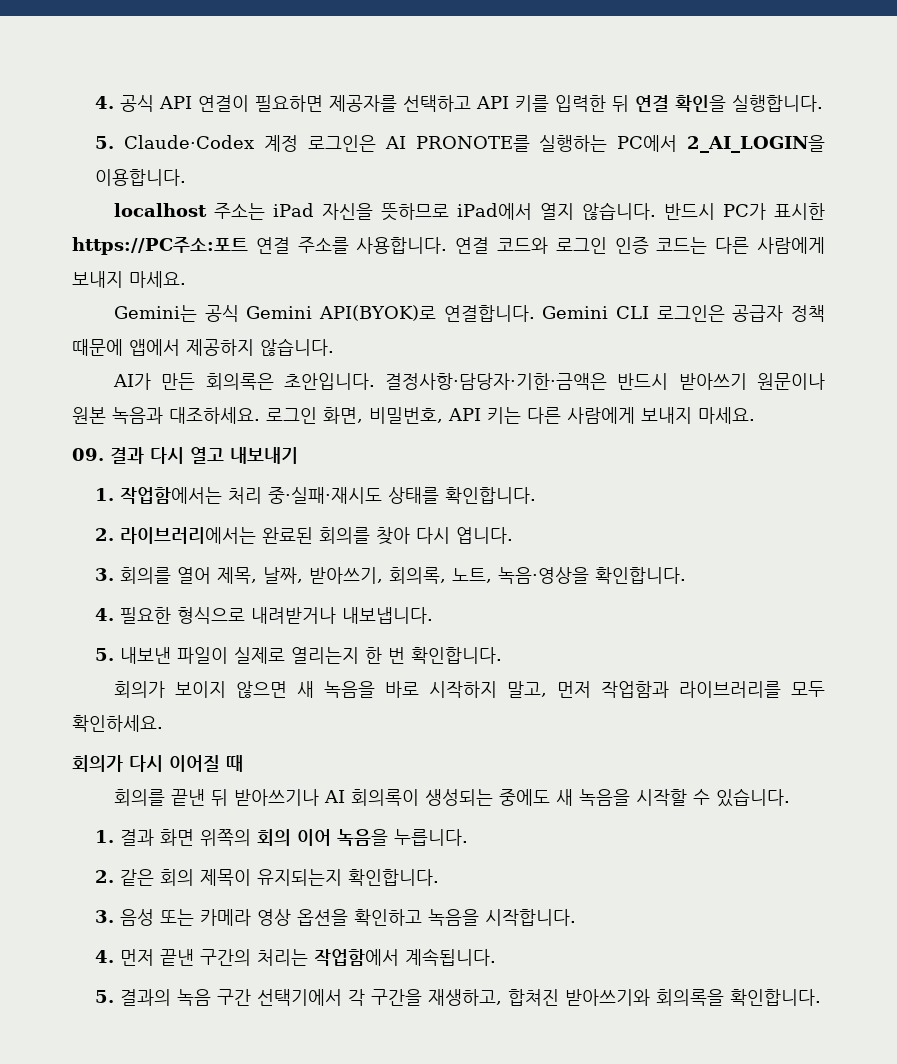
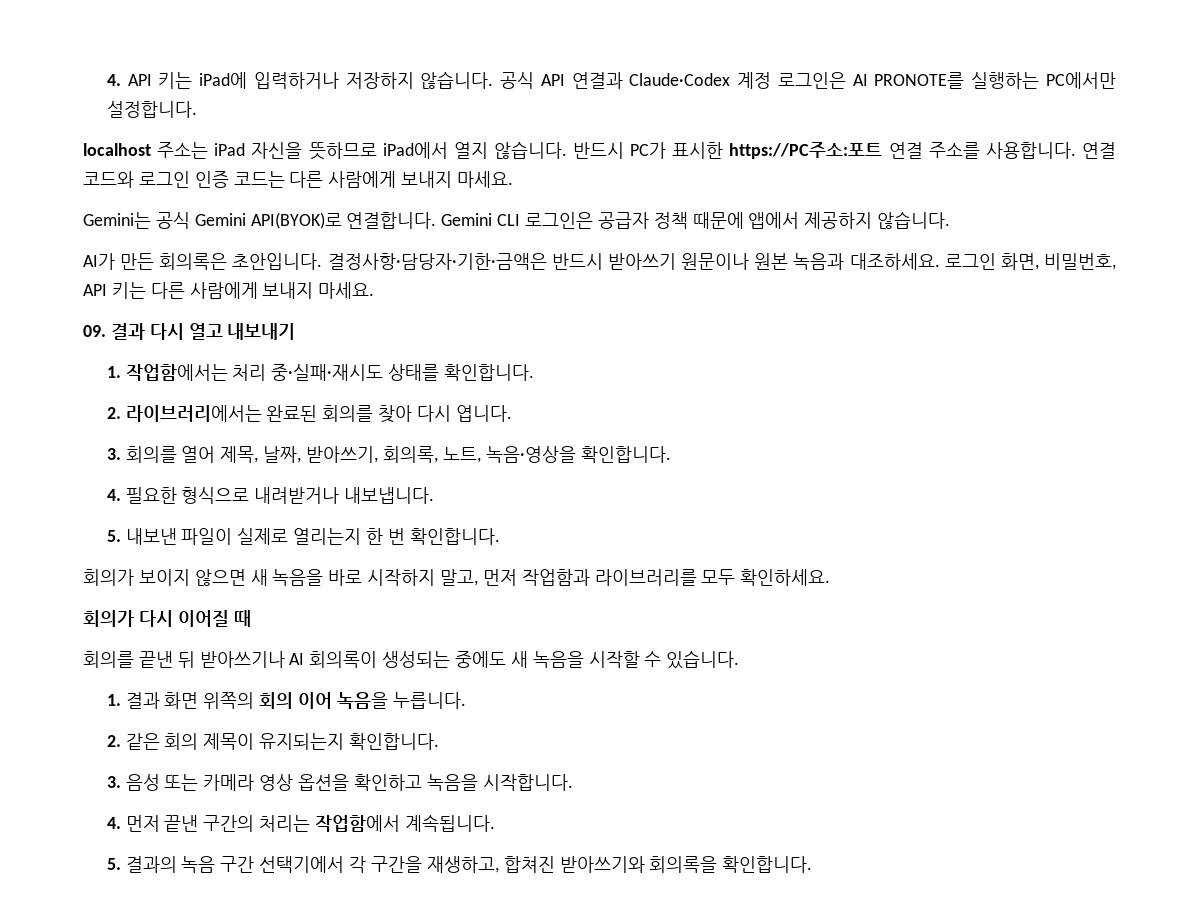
[95,95,824,112] [95,136,115,149] 4. 공식 API 연결이 필요하면 제공자를 선택하고 API 키를 입력한 뒤 연결 확인을 실행합니다. // 5. -> [106,71,623,89] 4. API 키는 iPad에 입력하거나 저장하지 않습니다. 공식 API 연결과
[617,135,825,153] [95,169,187,186] PC에서 2_AI_LOGIN을 이용합니다. -> [1046,72,1117,89] [106,101,197,118] PC에서만 설정합니다.

